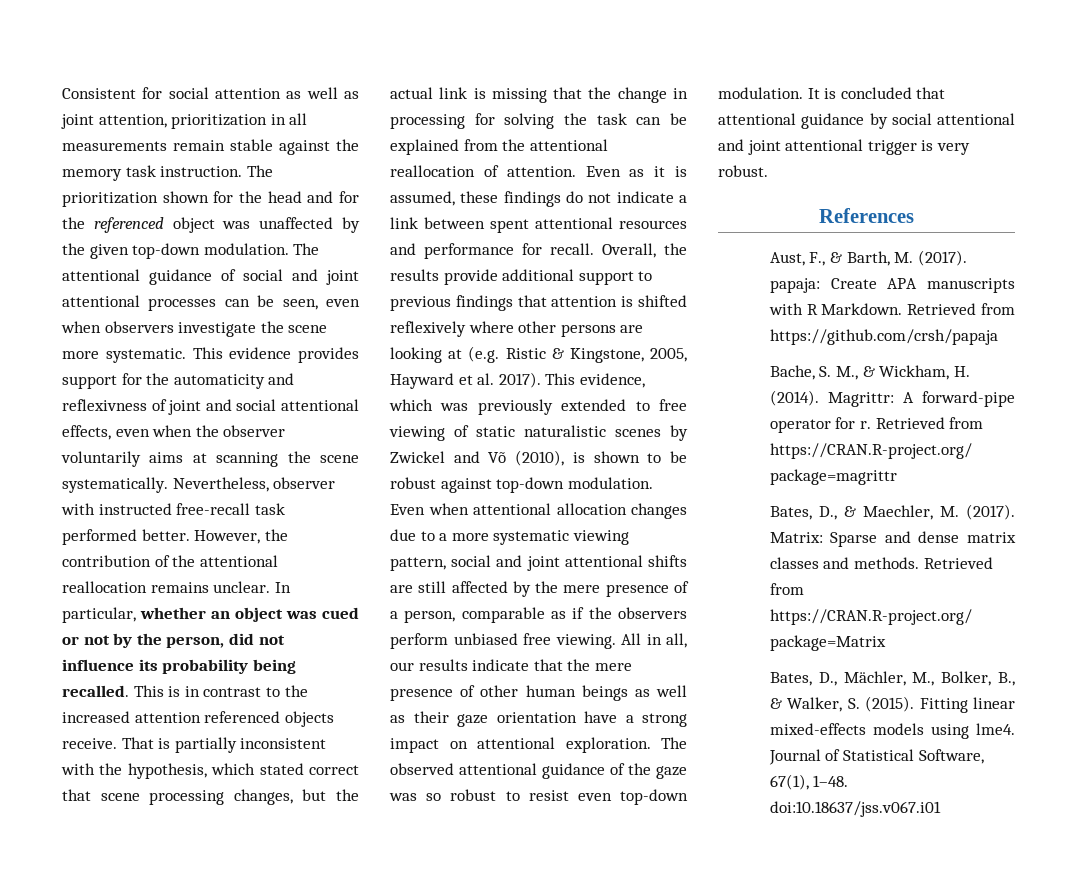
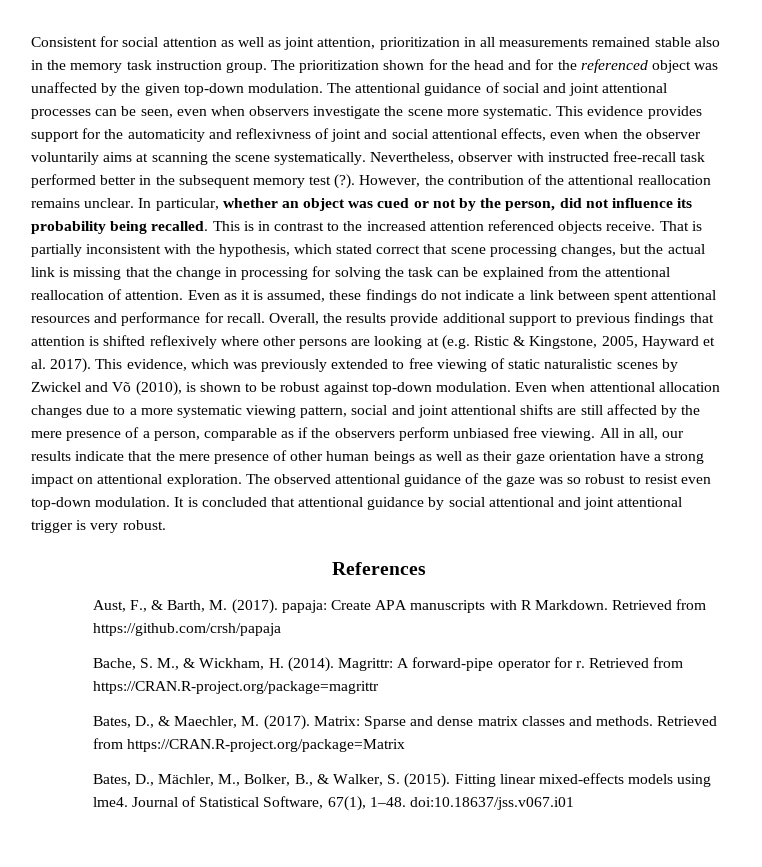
[173,139,330,155] remain stable against -> [592,37,720,47] [31,60,43,70] remained stable also in
[160,166,243,177] instruction. -> [155,60,267,73] instruction group.
[141,529,190,541] better. -> [100,174,356,189] better in the subsequent memory test (?).

